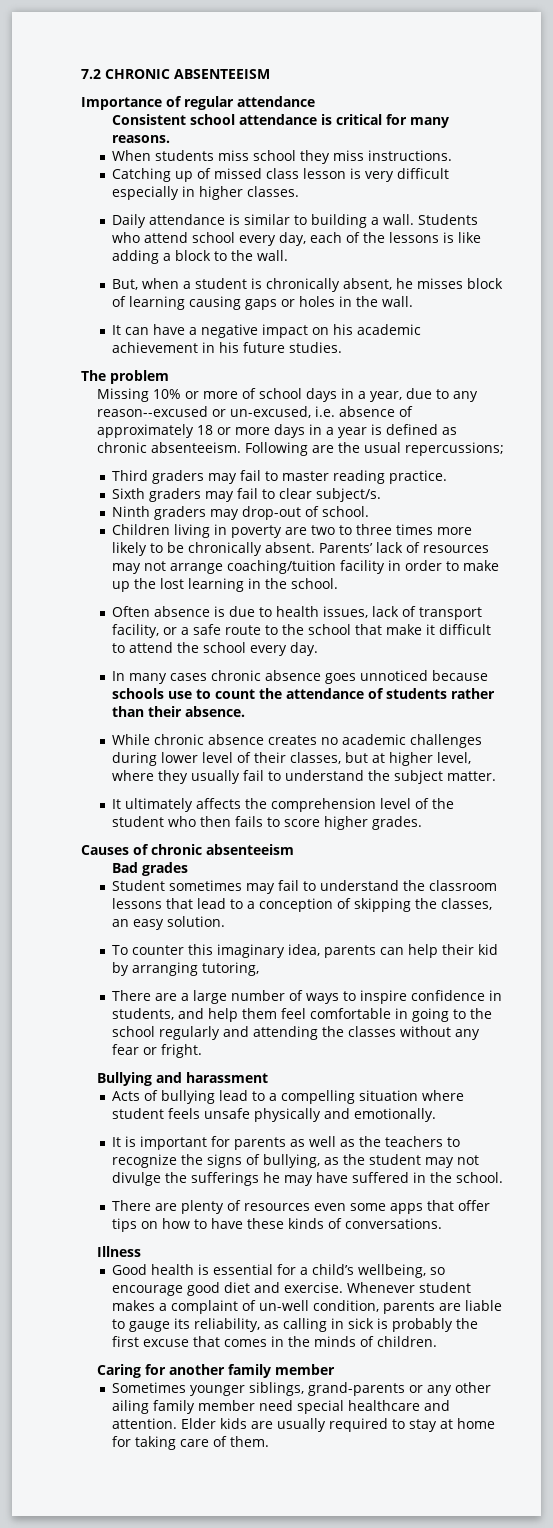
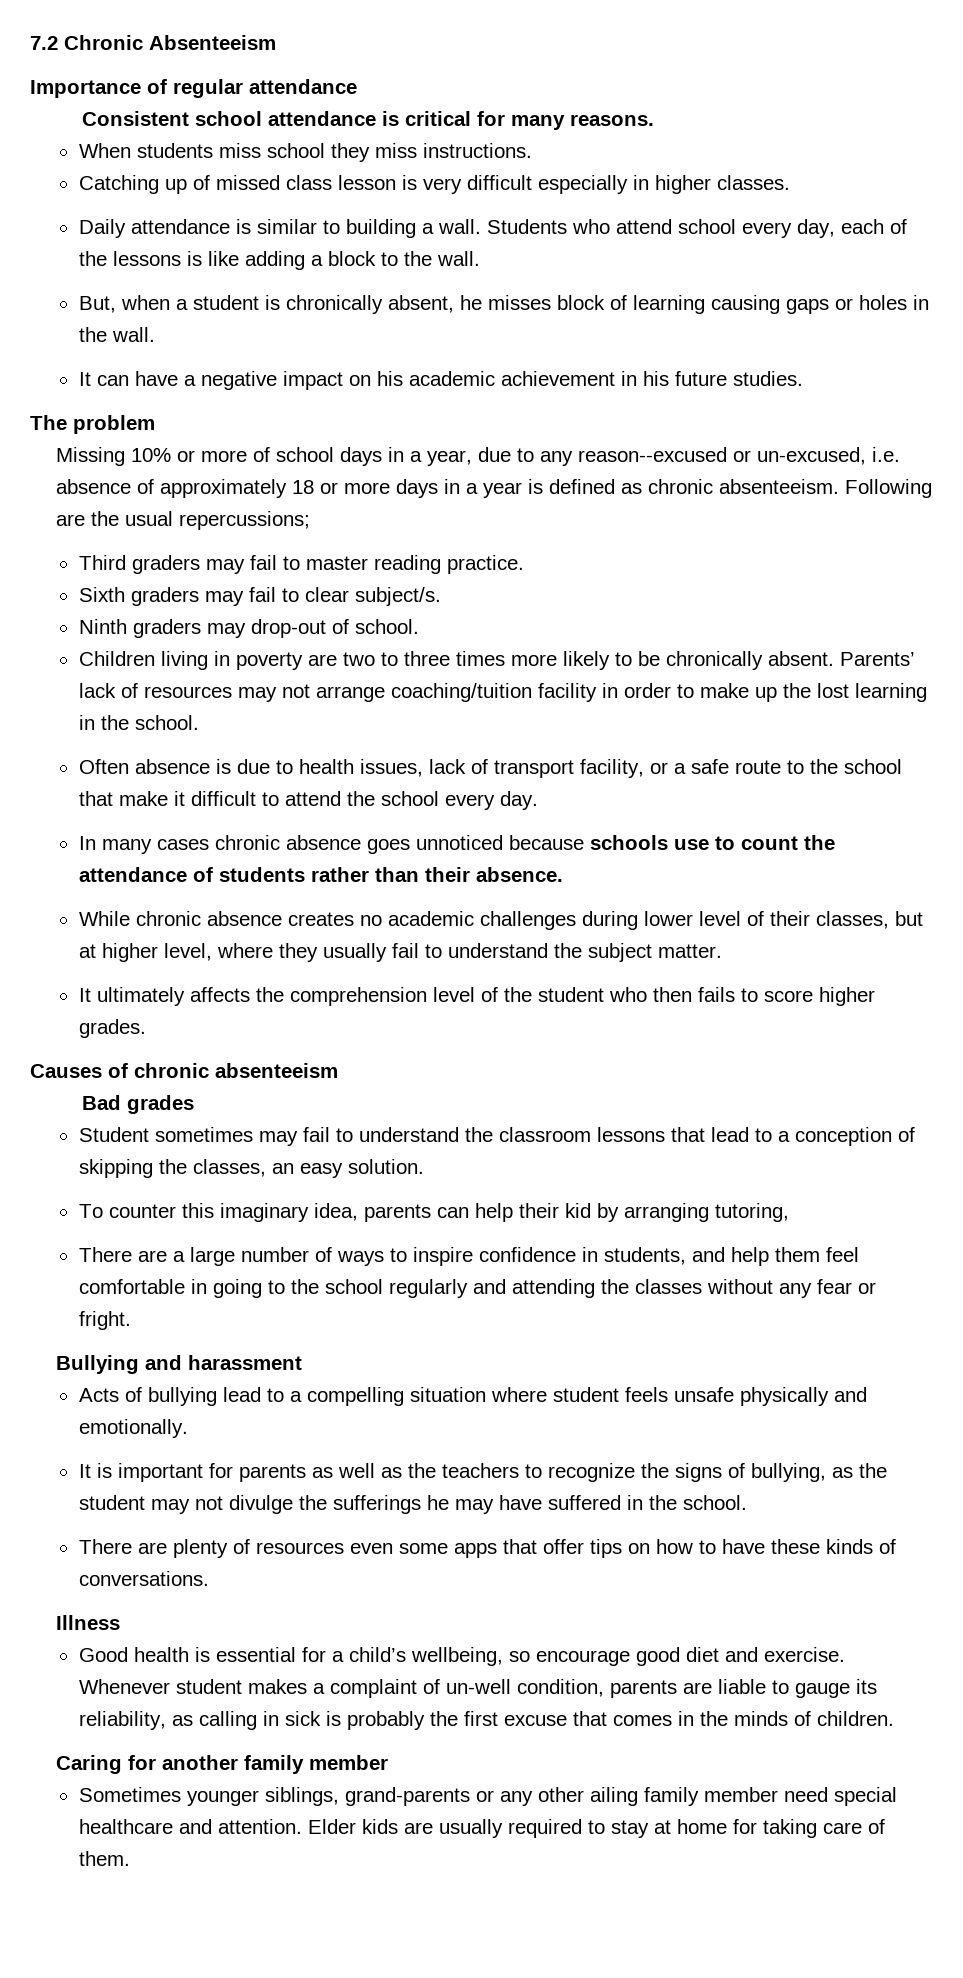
[105,69,270,79] CHRONIC ABSENTEEISM -> [64,35,276,50] Chronic Absenteeism

